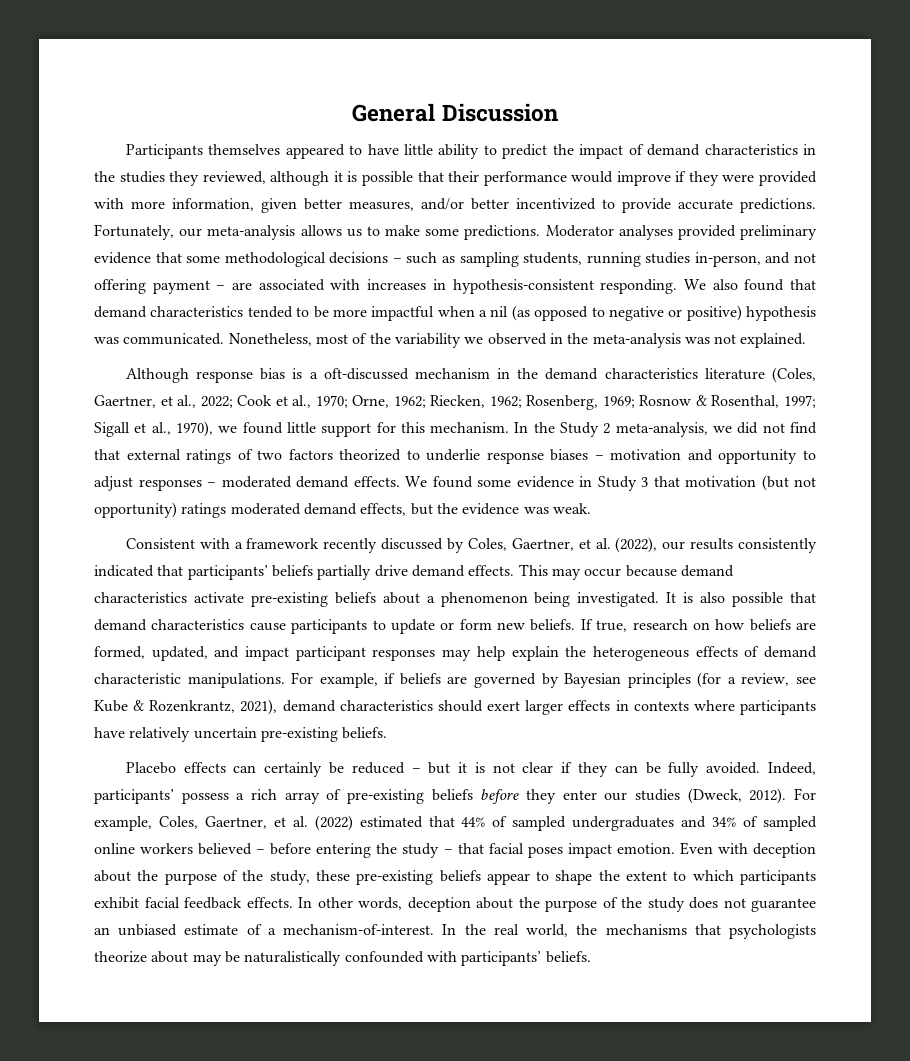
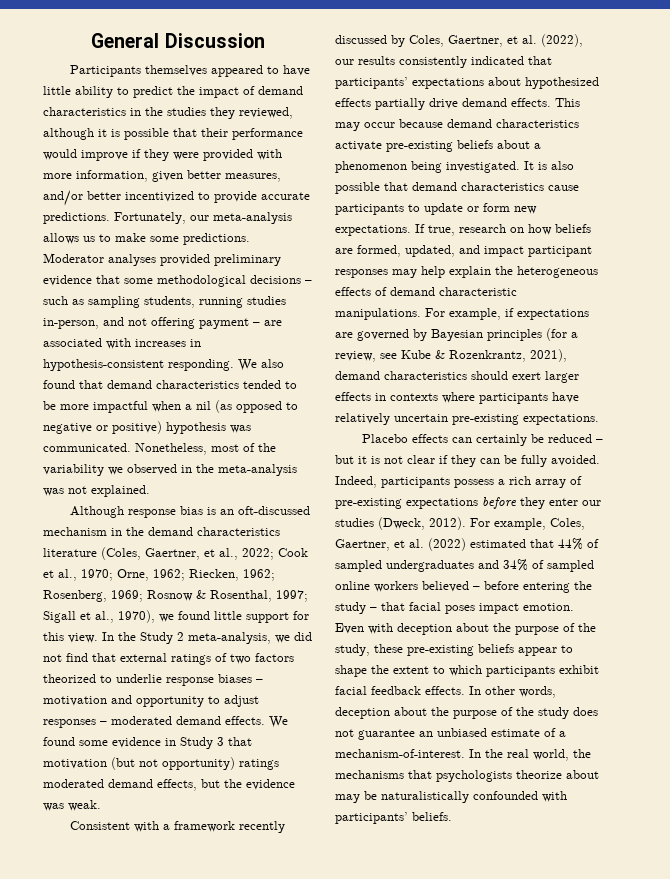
[309,372,318,379] a -> [220,509,235,515] an
[430,422,510,433] mechanism. -> [68,633,98,643] view.
[271,565,313,577] beliefs -> [412,77,599,89] [335,98,371,107] expectations about hypothesized effects
[530,619,576,631] beliefs. -> [335,225,411,236] expectations.
[399,673,441,685] beliefs -> [517,309,589,320] expectations
[342,727,388,739] beliefs. -> [523,414,599,425] expectations.
[94,789,174,804] participants’ -> [381,477,450,488] participants
[431,789,473,801] beliefs -> [406,498,478,509] expectations

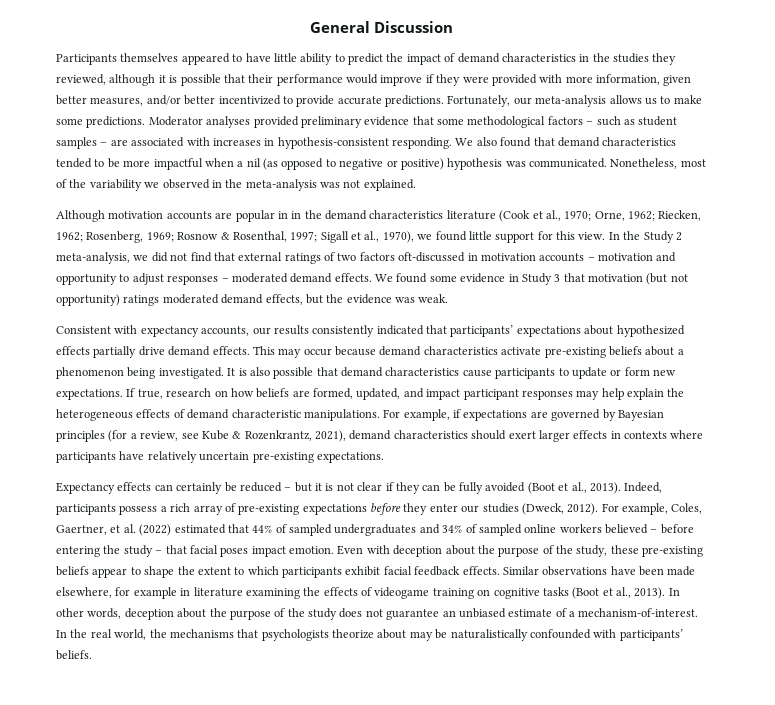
[250,275,301,284] decisions -> [547,116,583,125] factors
[88,296,286,308] [43,317,249,329] sampling students, running studies in-person, and not offering payment -> [638,116,678,126] [56,137,97,149] student samples
[128,506,311,518] [43,527,107,536] response bias is an oft-discussed mechanism -> [108,210,288,222] motivation accounts are popular in
[101,547,308,560] (Coles, Gaertner, et al., 2022; Cook -> [499,210,531,222] (Cook
[43,674,252,686] theorized to underlie response biases -> [398,252,585,262] oft-discussed in motivation accounts
[163,821,286,833] [335,34,583,47] a framework recently discussed by Coles, Gaertner, et al. (2022), -> [140,326,250,337] expectancy accounts,
[362,434,409,443] Placebo -> [56,482,115,494] Expectancy
[551,455,600,466] avoided. -> [485,482,621,494] avoided (Boot et al., 2013).
(465, 690) none -> [502,566,696,576] [56,587,666,599] Similar observations have been made elsewhere, for example in literature examining the effects of videogame training on cognitive tasks (Boot et al., 2013).

